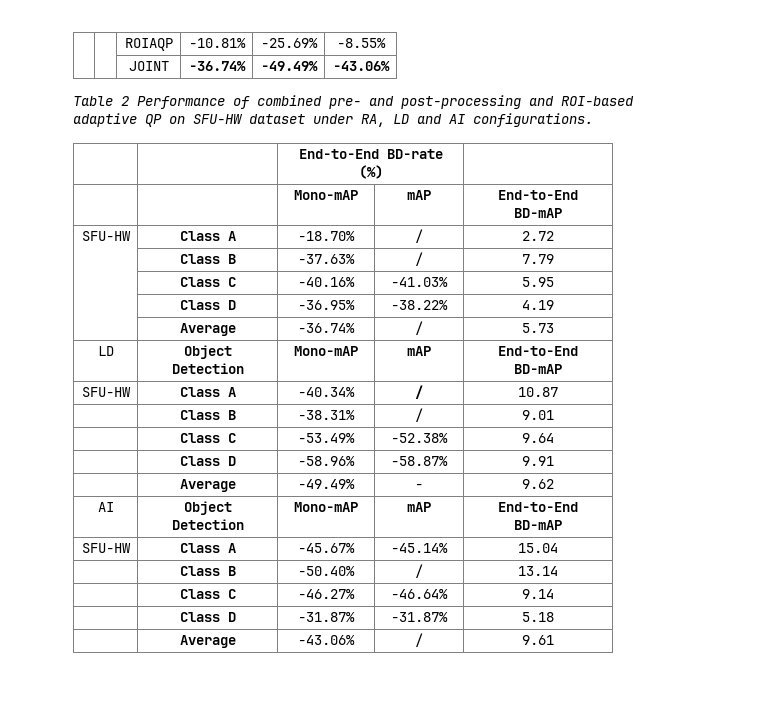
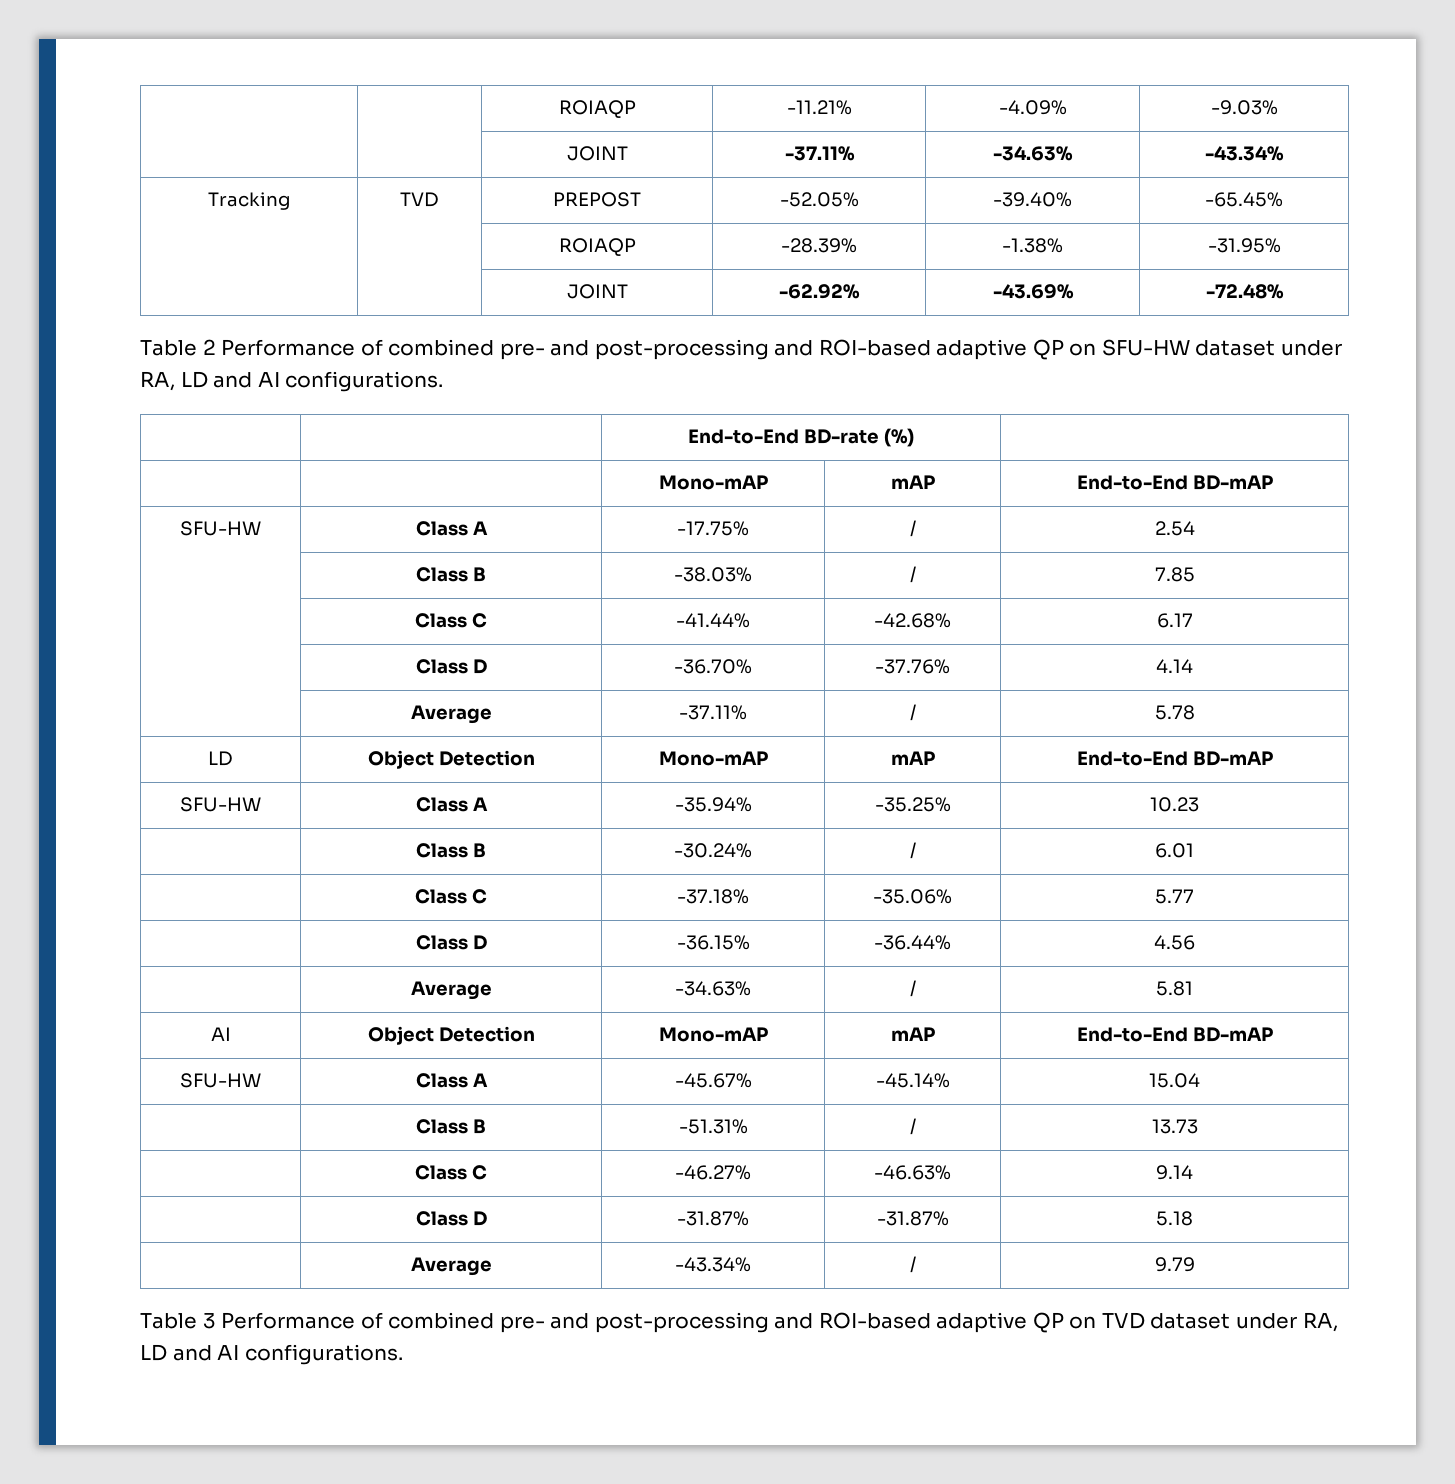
[124,38,173,51] [188,38,246,48] [260,38,318,48] [336,38,386,48] [128,61,169,71] [188,61,246,71] [260,61,318,71] [332,61,390,71] | | ROIAQP | -10.81% | -25.69% | -8.55% // | | JOINT | -36.74% | -49.49% | -43.06% -> [558,100,636,118] [786,100,852,115] [998,100,1067,115] [1210,100,1278,115] [566,146,628,161] [784,146,855,161] [993,146,1073,161] [1205,146,1284,161] [208,192,290,210] [400,192,439,207] [553,192,641,207] [779,192,859,207] [993,192,1072,207] [1205,192,1283,207] [558,238,636,256] [781,238,857,253] [1002,238,1063,253] [1207,238,1281,253] [566,284,628,299] [779,284,860,299] [992,284,1074,299] [1205,284,1284,299] | | ROIAQP | -11.21% | -4.09% | -9.03% // | | JOINT | -37.11% | -34.63% | -43.34% // Tracking | TVD | PREPOST | -52.05% | -39.40% | -65.45% // | | ROIAQP | -28.39% | -1.38% | -31.95% // | | JOINT | -62.92% | -43.69% | -72.48%
[298,231,355,241] [415,229,423,243] [522,231,554,241] [179,254,236,264] [298,254,355,264] [415,252,423,266] [522,254,554,264] [179,277,236,287] [298,277,355,287] [391,277,448,287] [522,277,554,287] [179,300,236,310] [298,300,355,310] [391,300,448,310] [522,300,554,310] [179,323,236,336] [298,323,355,333] [415,321,423,335] [522,323,554,333] -18.70% | / | 2.72 // | Class B | -37.63% | / | 7.79 // | Class C | -40.16% | -41.03% | 5.95 // | Class D | -36.95% | -38.22% | 4.19 // | Average | -36.74% | / | 5.73 -> [677,521,749,536] [909,520,916,537] [1154,521,1195,536] [416,567,486,582] [674,567,752,582] [909,566,916,583] [1154,567,1195,582] [415,613,487,628] [676,613,750,628] [874,613,951,628] [1156,613,1193,628] [415,659,487,674] [674,659,752,674] [875,659,950,674] [1156,659,1193,673] [410,705,492,724] [679,705,747,720] [909,704,916,721] [1154,705,1195,720] -17.75% | / | 2.54 // | Class B | -38.03% | / | 7.85 // | Class C | -41.44% | -42.68% | 6.17 // | Class D | -36.70% | -37.76% | 4.14 // | Average | -37.11% | / | 5.78
[298,387,355,397] [415,385,423,399] [518,387,558,397] [179,410,236,420] [298,410,355,420] [415,408,423,422] [522,410,554,420] [179,433,236,443] [298,433,355,443] [391,433,448,443] [522,433,554,443] [179,456,236,466] [298,456,355,466] [391,456,448,466] [522,456,554,466] [179,479,236,492] [298,479,355,489] [415,484,423,489] [522,479,554,489] -40.34% | / | 10.87 // | Class B | -38.31% | / | 9.01 // | Class C | -53.49% | -52.38% | 9.64 // | Class D | -58.96% | -58.87% | 9.91 // | Average | -49.49% | - | 9.62 -> [674,797,752,812] [874,797,951,812] [1150,797,1199,812] [416,843,486,858] [674,843,752,858] [909,842,916,859] [1155,843,1194,858] [415,889,487,904] [677,889,749,904] [873,889,952,904] [1155,889,1194,904] [415,935,487,950] [676,935,750,950] [874,935,951,950] [1154,935,1195,950] [410,981,492,1000] [675,981,751,996] [909,980,916,997] [1156,981,1193,996] -35.94% | -35.25% | 10.23 // | Class B | -30.24% | / | 6.01 // | Class C | -37.18% | -35.06% | 5.77 // | Class D | -36.15% | -36.44% | 4.56 // | Average | -34.63% | / | 5.81
[298,566,355,576] [415,564,423,578] [518,566,558,576] -50.40% | / | 13.14 -> [678,1119,748,1134] [909,1118,916,1135] [1151,1119,1198,1134] -51.31% | / | 13.73
[391,589,448,599] -46.64% -> [874,1165,951,1180] -46.63%
[298,635,355,645] [415,633,423,647] [522,635,554,645] -43.06% | / | 9.61 -> [675,1257,751,1272] [909,1256,916,1273] [1154,1257,1195,1272] [140,1312,1338,1333] [140,1344,403,1365] -43.34% | / | 9.79 // Table 3 Performance of combined pre- and post-processing and ROI-based adaptive QP on TVD dataset under RA, LD and AI configurations.

